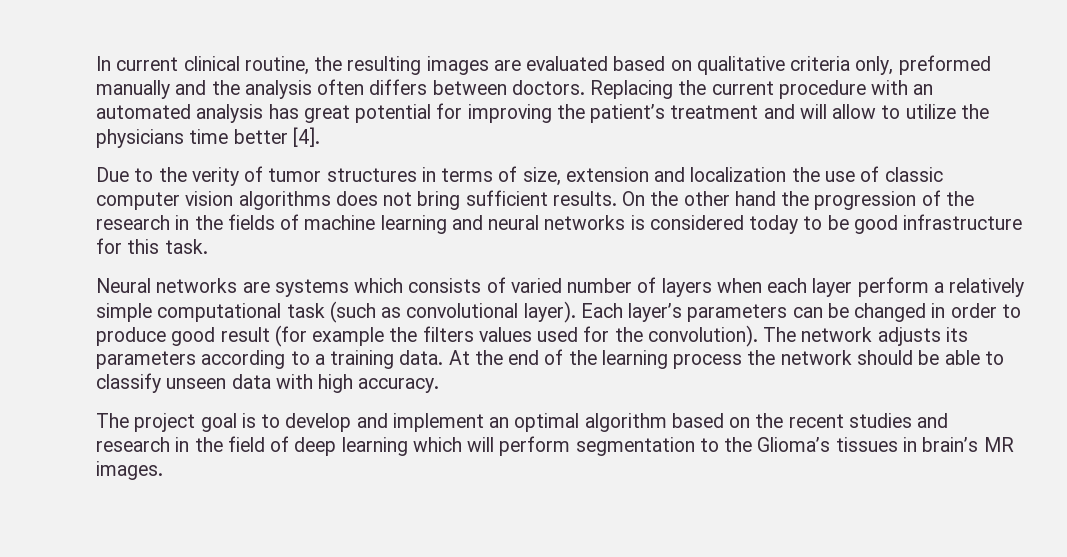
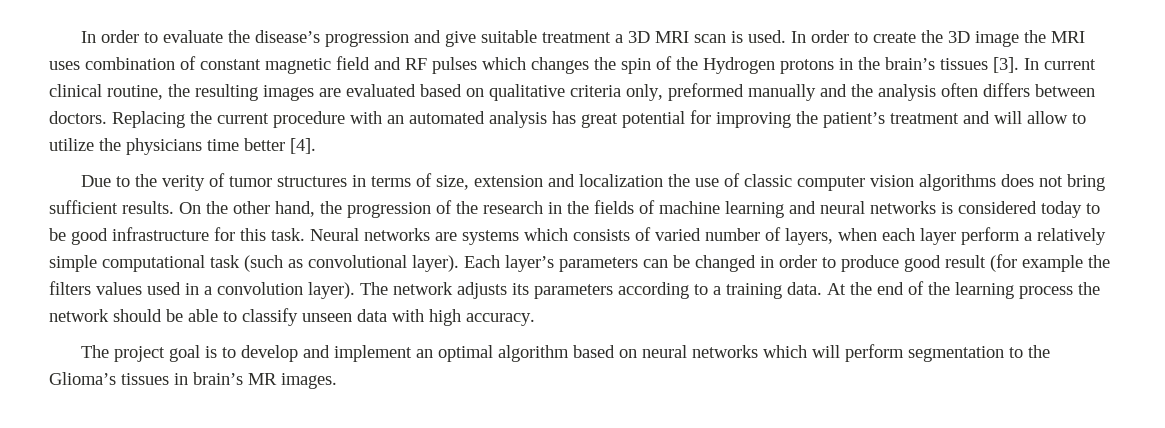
[96,56,111,71] In -> [80,30,1085,47] [49,56,1039,74] In order to evaluate the disease’s progression and give suitable treatment a 3D MRI scan is used. In order to create the 3D image the MRI uses combination of constant magnetic field and RF pulses which changes the spin of the Hydrogen protons in the brain’s tissues [3]. In
[734,191,776,206] hand -> [275,201,315,217] hand,
(208, 246) // -> (305, 234) none
[661,278,712,297] layers -> [785,228,833,245] layers,
[583,325,758,347] for the convolution). -> [185,282,355,299] in a convolution layer).
[755,413,949,428] [96,436,408,456] the recent studies and research in the field of deep learning -> [641,345,758,358] neural networks

